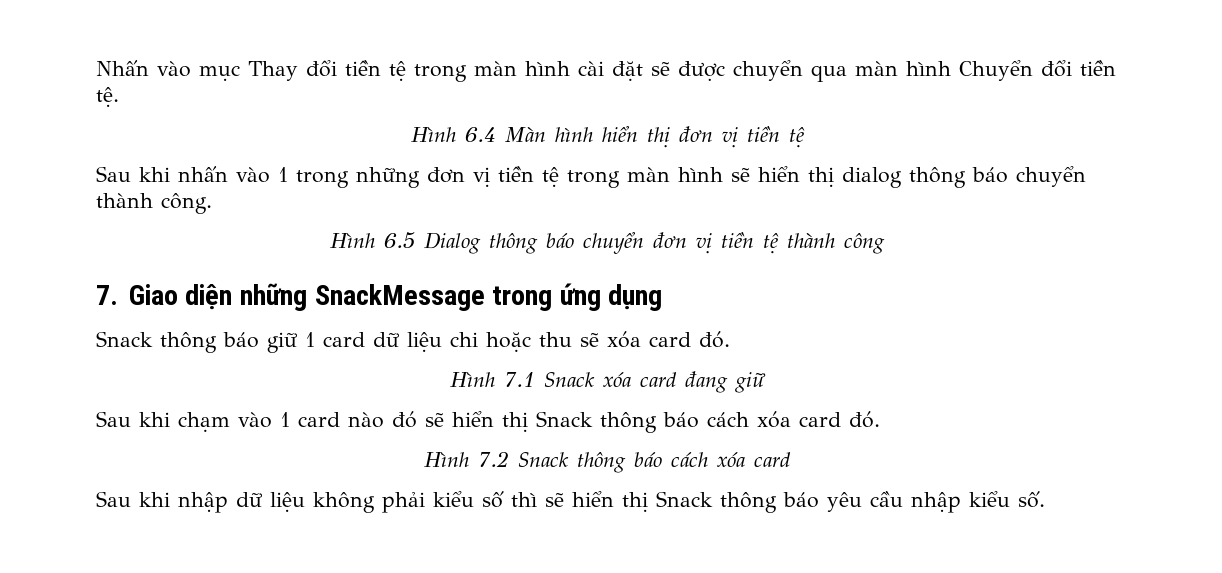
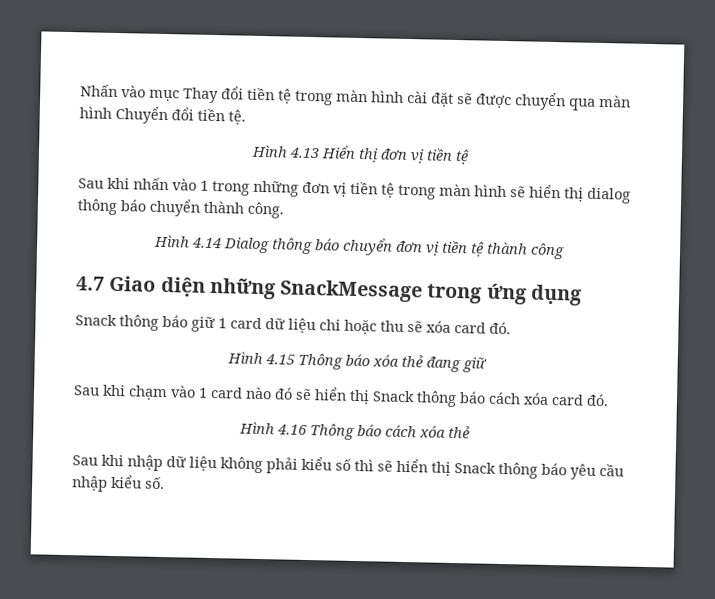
[464,126,638,142] 6.4 Màn hình hiển -> [289,145,356,159] 4.13 Hiển
[384,232,415,249] 6.5 -> [191,237,222,249] 4.14
[96,285,118,305] 7. -> [76,276,105,291] 4.7
[504,372,677,387] 7.1 Snack xóa card -> [264,352,423,370] 4.15 Thông báo xóa thẻ
[478,451,791,473] 7.2 Snack thông báo cách xóa card -> [277,423,470,440] 4.16 Thông báo cách xóa thẻ

